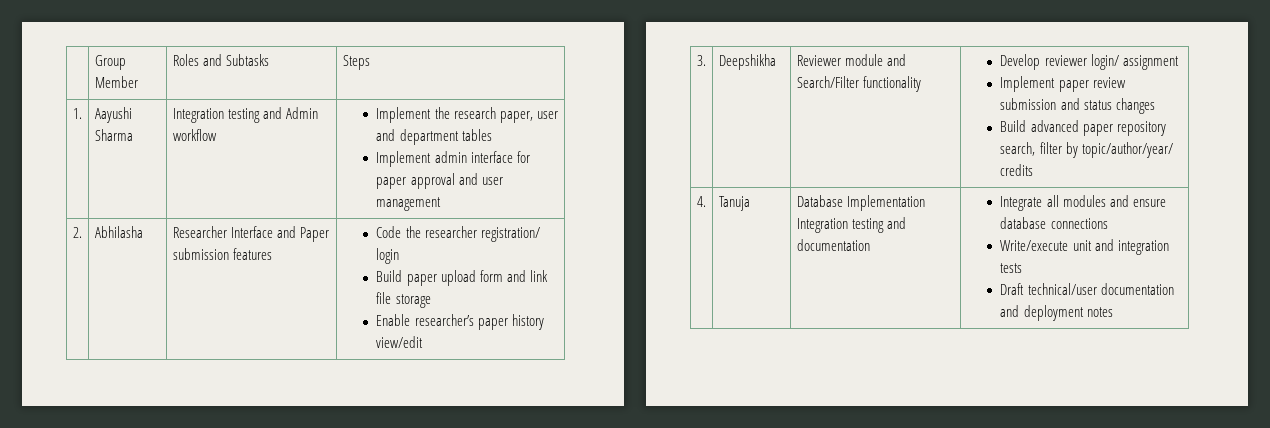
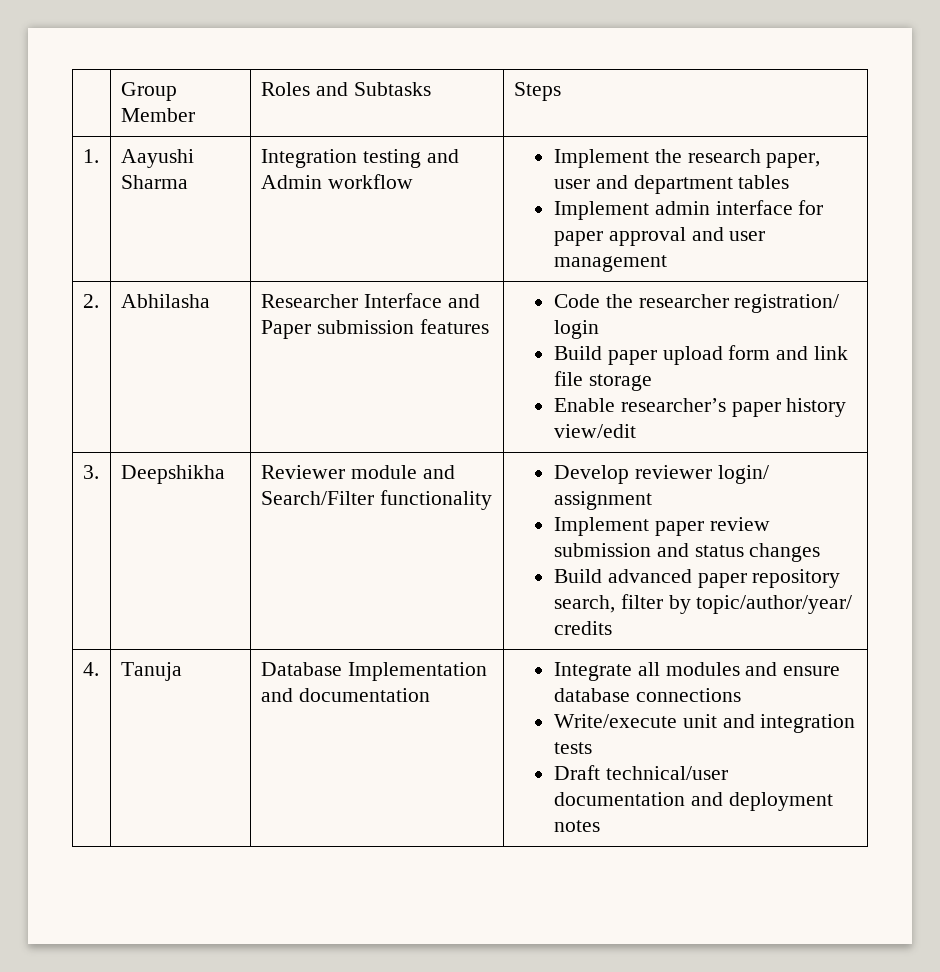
[796,218,884,233] Integration testing -> (487, 671) none

